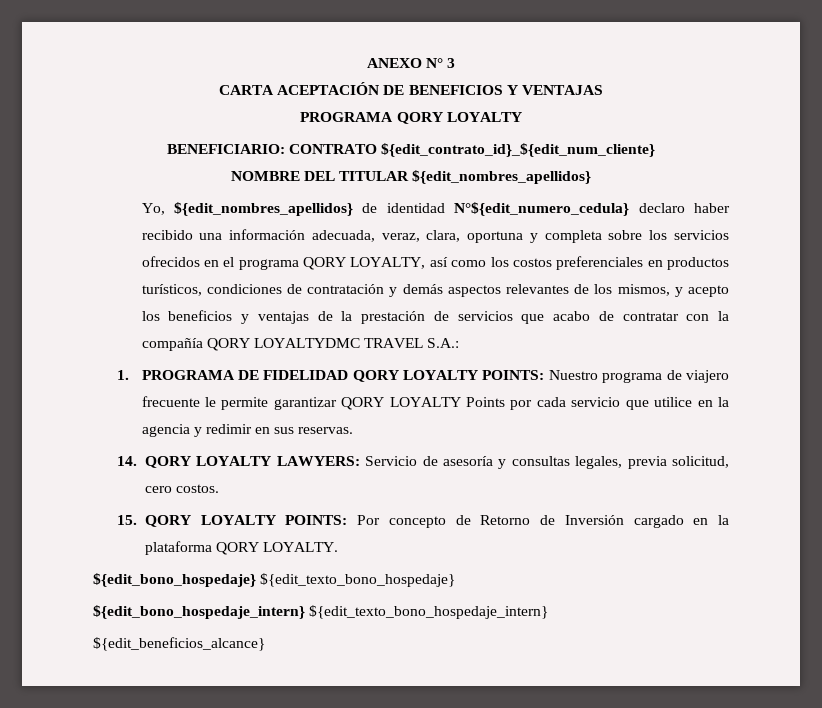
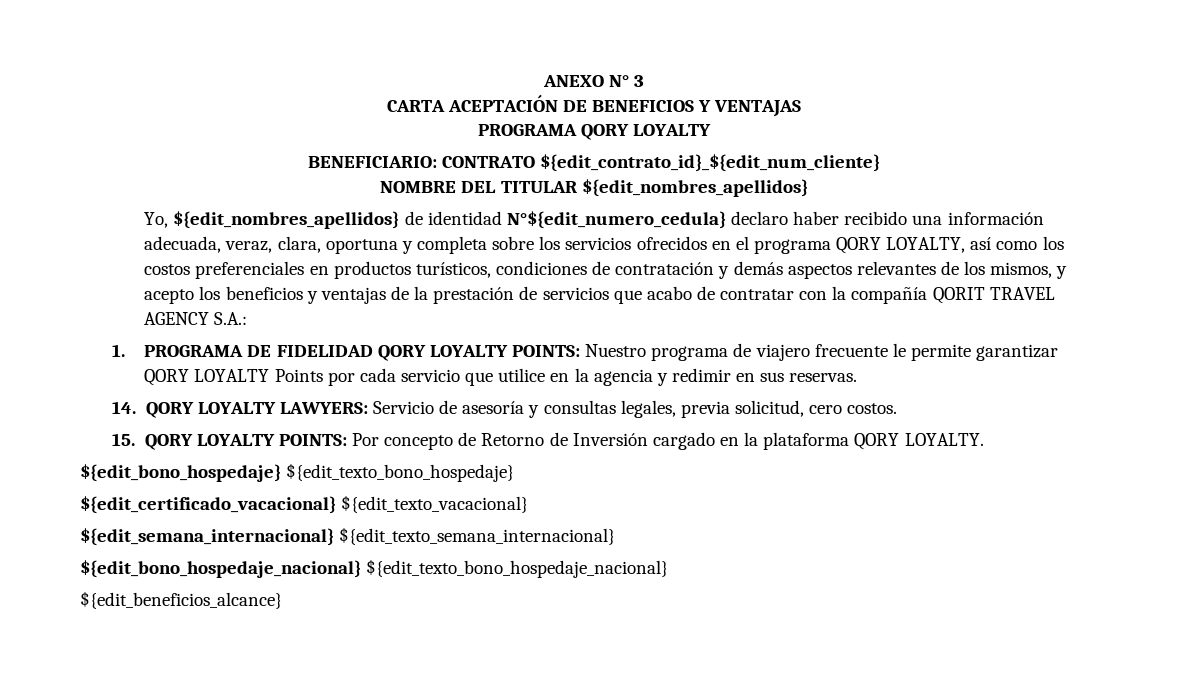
[206,338,424,351] QORY LOYALTYDMC TRAVEL -> [932,287,1055,304] [144,312,210,325] QORIT TRAVEL AGENCY
[93,605,549,619] ${edit_bono_hospedaje_intern} ${edit_texto_bono_hospedaje_intern} -> [80,495,529,514] [80,527,616,546] [80,559,669,578] ${edit_certificado_vacacional} ${edit_texto_vacacional} // ${edit_semana_internacional} ${edit_texto_semana_internacional} // ${edit_bono_hospedaje_nacional} ${edit_texto_bono_hospedaje_nacional}

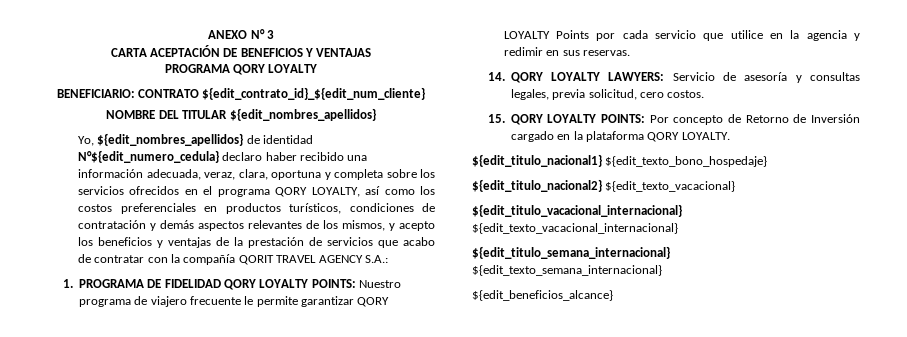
[80,464,281,482] ${edit_bono_hospedaje} -> [472,154,602,167] ${edit_titulo_nacional1}
[80,496,336,514] ${edit_certificado_vacacional} -> [472,179,602,192] ${edit_titulo_nacional2}
[80,528,334,546] ${edit_semana_internacional} -> [472,204,682,217] [472,223,678,234] [472,246,670,259] ${edit_titulo_vacacional_internacional} ${edit_texto_vacacional_internacional} // ${edit_titulo_semana_internacional}
[80,559,669,578] // ${edit_bono_hospedaje_nacional} ${edit_texto_bono_hospedaje_nacional} -> (662, 270) none

